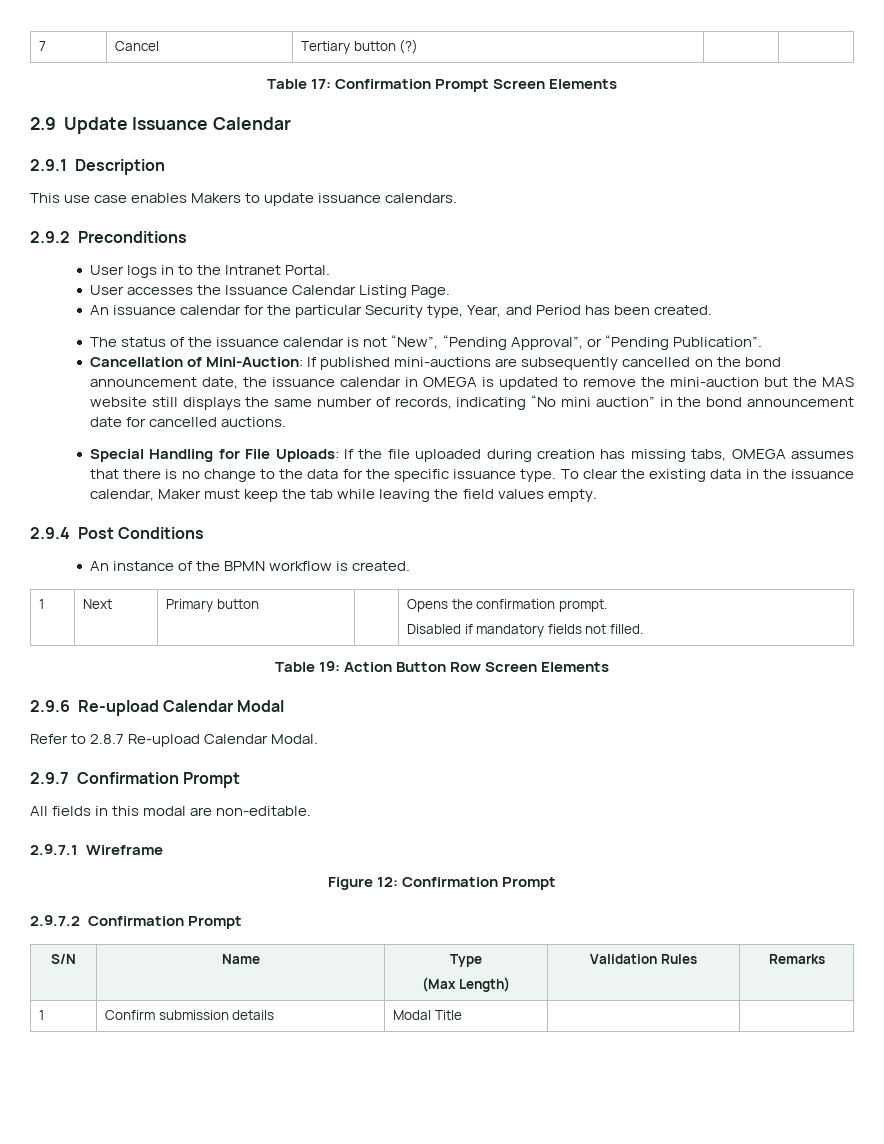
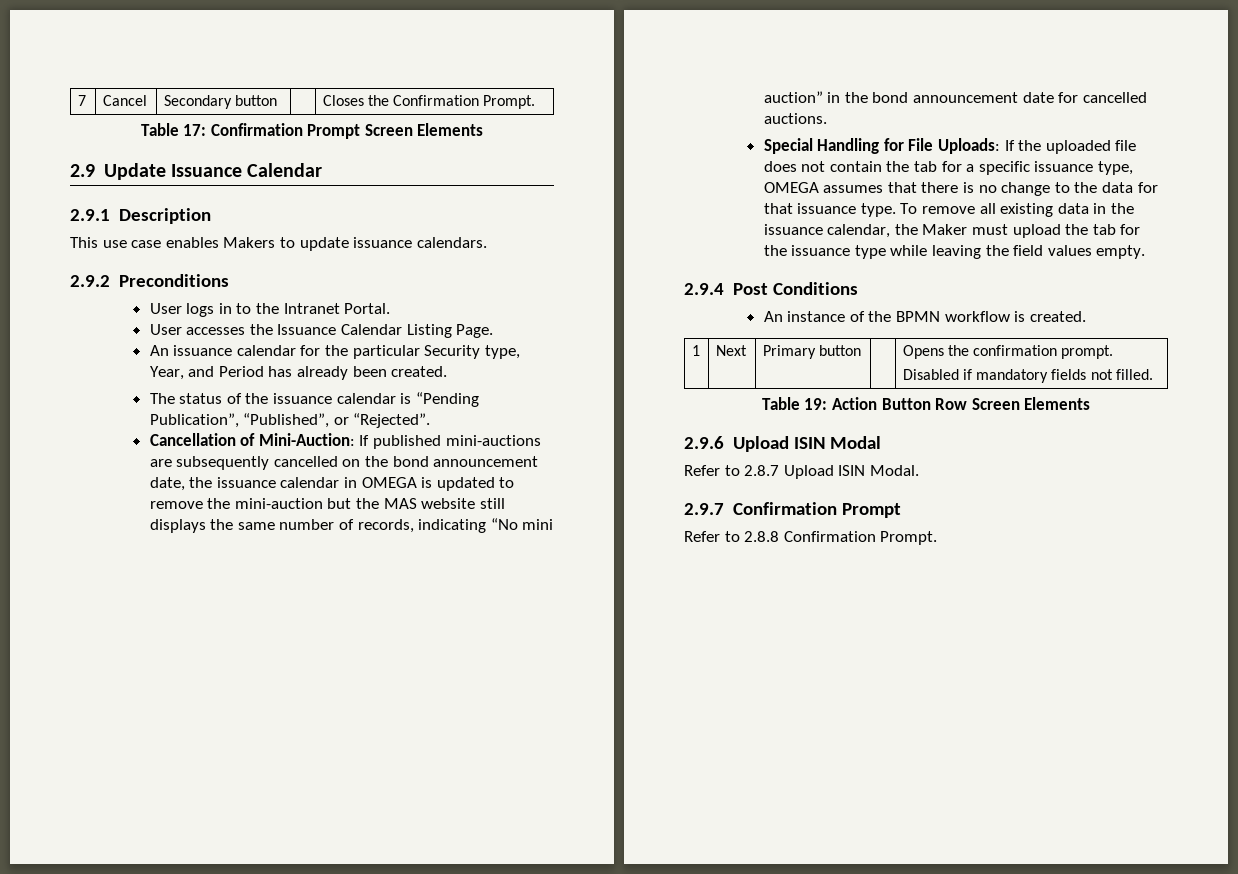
[300,39,419,54] Tertiary button (?) | | -> [163,95,277,109] [322,95,536,109] Secondary button | | Closes the Confirmation Prompt.
(610, 310) none -> [297,366,349,380] already
[363,335,762,350] not “New”, “Pending Approval”, or “Pending Publication”. -> [415,392,479,407] [149,413,431,428] “Pending Publication”, “Published”, or “Rejected”.
[387,449,727,462] file uploaded during creation has missing tabs, -> [1045,140,1137,154] [763,161,1134,175] uploaded file does not contain the tab for a specific issuance type,
[365,469,450,482] the specific -> [763,203,793,214] that
[582,469,646,479] clear the -> [922,203,996,214] remove all
(155, 495) none -> [894,224,918,235] the
[244,489,334,502] keep the tab -> [1012,224,1141,238] [763,245,886,259] upload the tab for the issuance type
[77,700,233,716] Re-upload Calendar -> [732,436,826,452] Upload ISIN
[128,734,269,747] Re-upload Calendar -> [783,465,866,479] Upload ISIN
[30,806,312,816] [30,844,163,855] [327,877,557,890] [30,915,242,929] [51,954,76,964] [221,954,260,964] [450,954,482,967] [422,977,510,992] [590,954,697,964] [768,954,825,964] [38,1010,44,1020] [104,1010,275,1020] [392,1010,462,1020] All fields in this modal are non-editable. // 2.9.7.1 Wireframe // Figure 12: Confirmation Prompt // 2.9.7.2 Confirmation Prompt // S/N | Name | Type // (Max Length) | Validation Rules | Remarks // 1 | Confirm submission details | Modal Title | | -> [684,531,938,545] Refer to 2.8.8 Confirmation Prompt.

